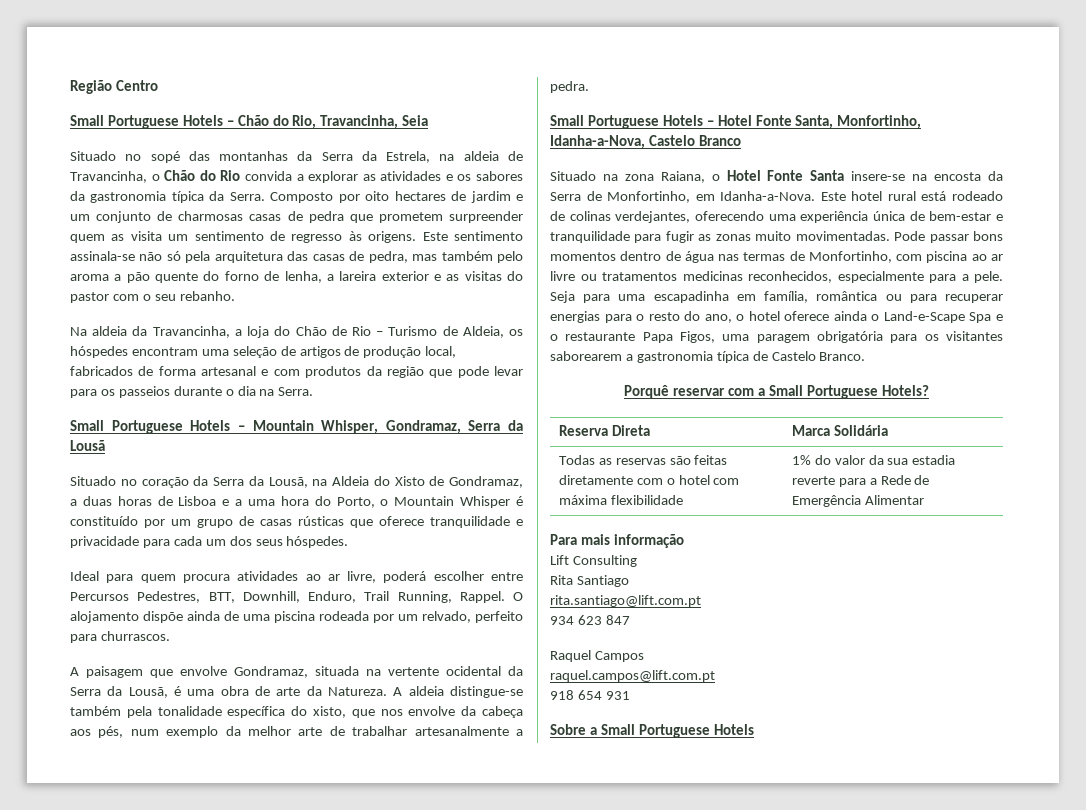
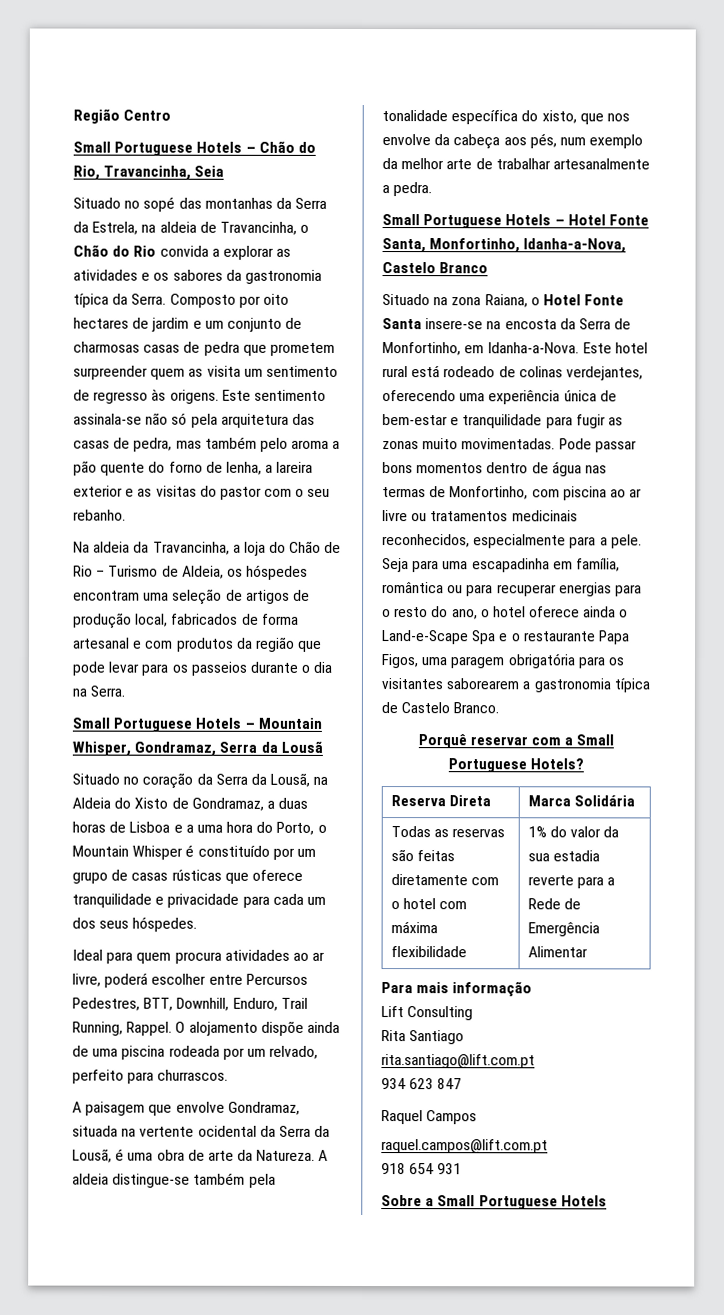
[682,271,743,281] medicinas -> [511,510,578,522] medicinais

